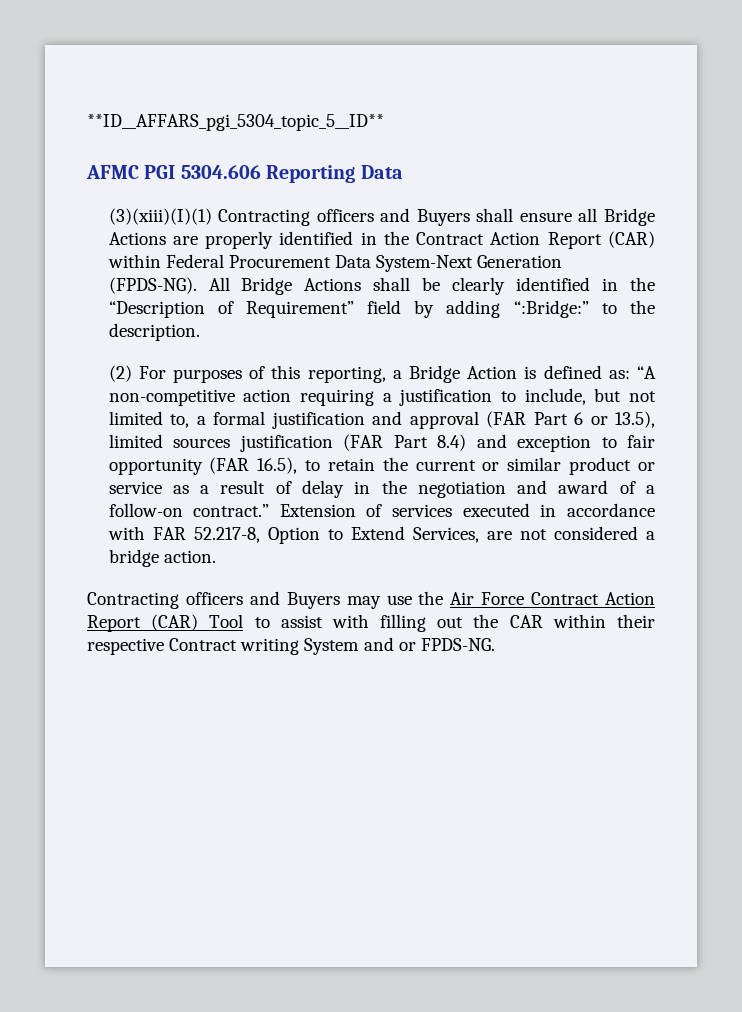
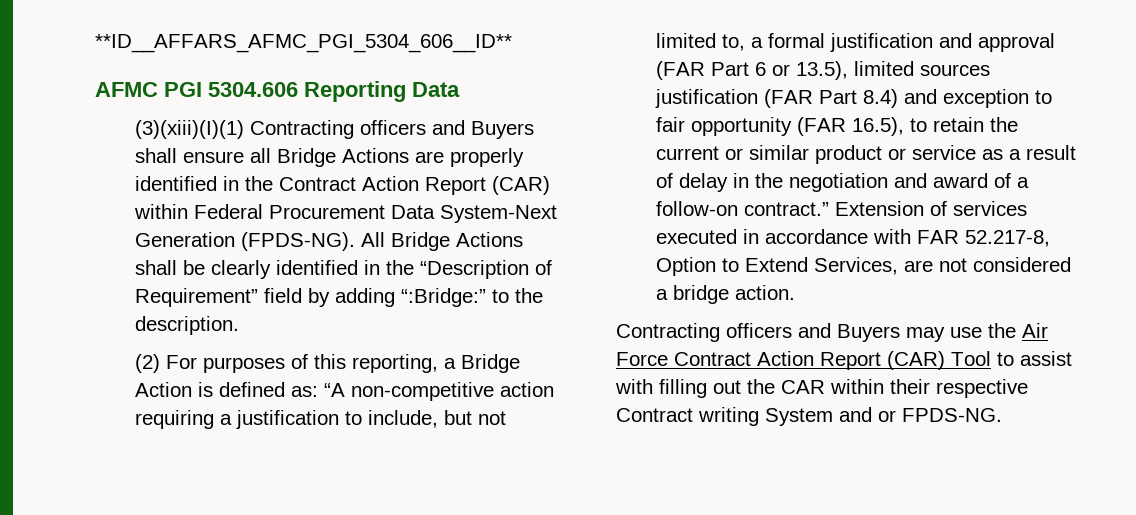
[87,114,384,131] **ID__AFFARS_pgi_5304_topic_5__ID** -> [95,34,512,53] **ID__AFFARS_AFMC_PGI_5304_606__ID**

